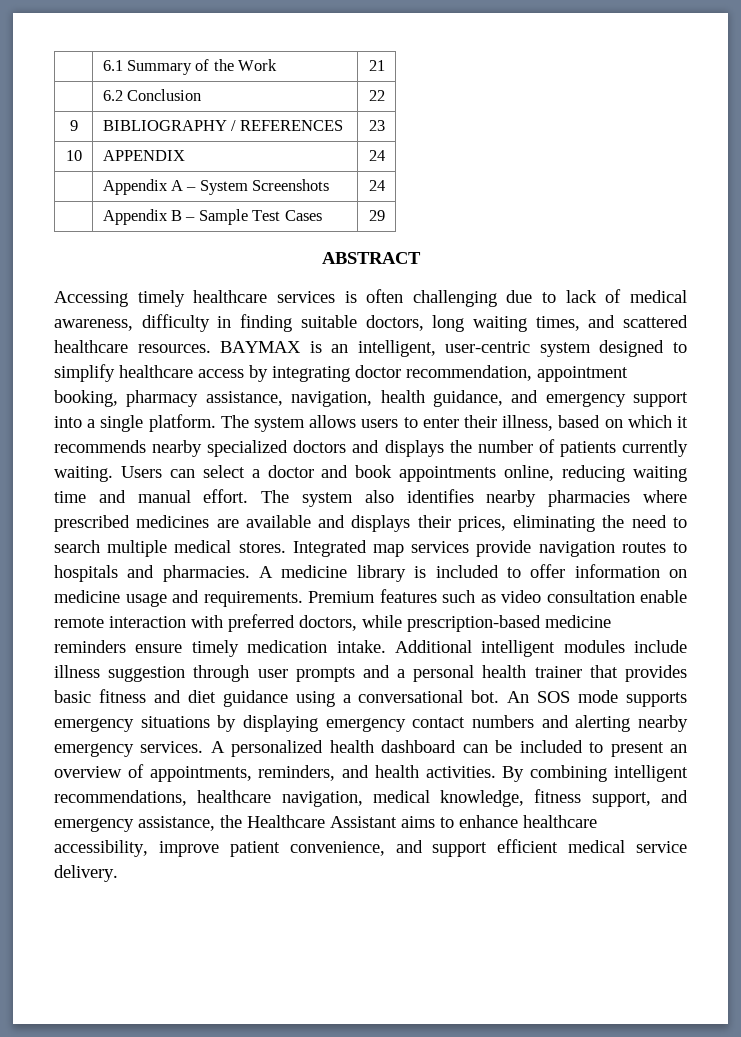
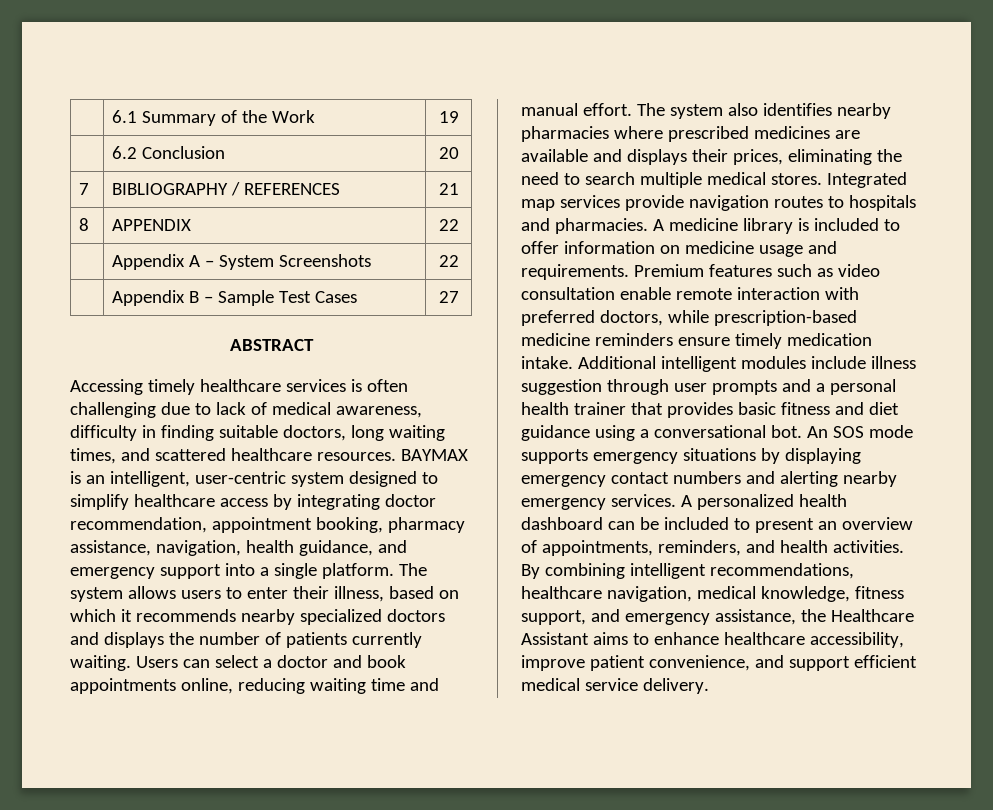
[368,60,385,71] 21 -> [438,111,459,123] 19
[368,90,385,101] [69,120,78,131] 22 // 9 -> [438,147,459,159] [79,183,90,195] 20 // 7
[368,120,385,131] [65,150,82,161] 23 // 10 -> [438,183,459,195] [79,218,90,231] 21 // 8
[368,150,385,161] 24 -> [438,219,459,231] 22
[368,180,385,191] 24 -> [438,255,459,267] 22
[368,210,385,221] 29 -> [438,291,459,303] 27

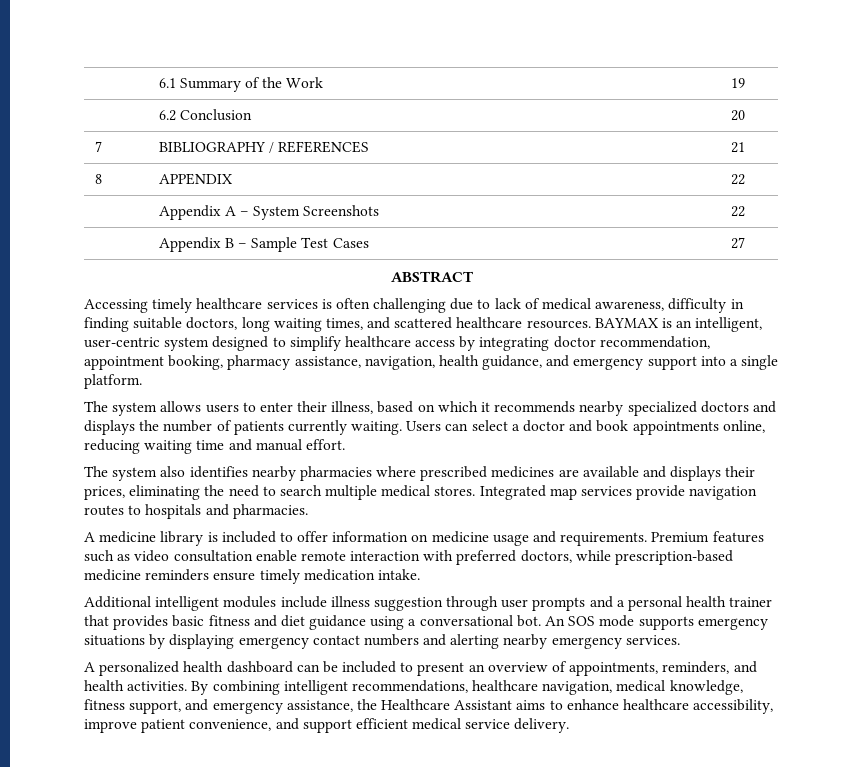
(394, 571) none -> (142, 381) //
(632, 109) none -> (345, 444) //
(648, 226) none -> (308, 511) //
(573, 362) none -> (420, 574) //
(676, 500) none -> (680, 640) //

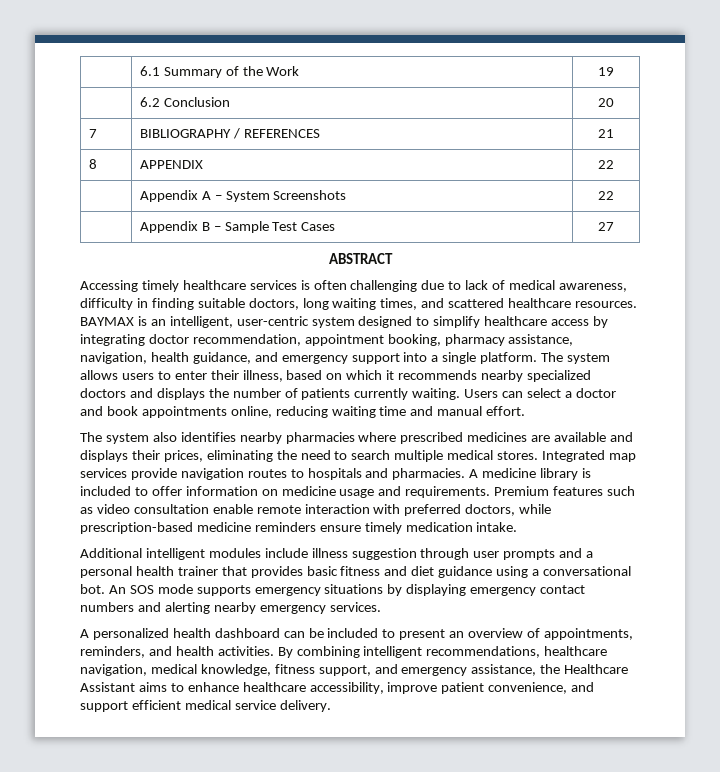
(142, 381) // -> (538, 358) none
(308, 511) // -> (466, 474) none

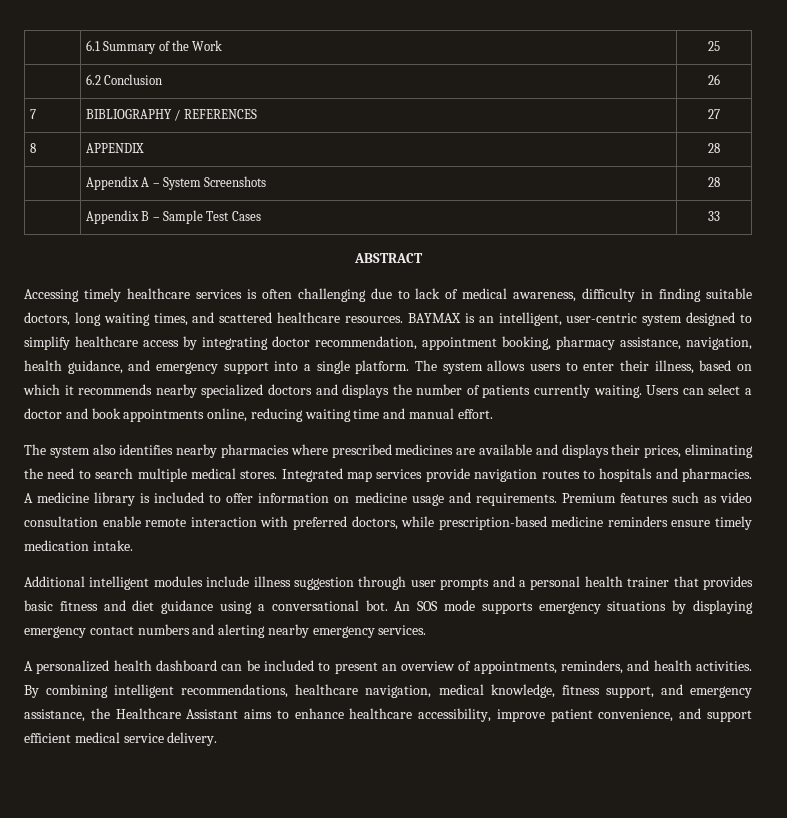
[598,67,614,76] 19 -> [708,41,720,51] 25
[598,98,614,107] 20 -> [708,74,720,85] 26
[598,129,614,138] 21 -> [708,109,720,119] 27
[598,160,614,169] 22 -> [708,143,720,153] 28
[598,191,614,200] 22 -> [708,177,720,187] 28
[598,222,614,231] 27 -> [708,211,720,221] 33

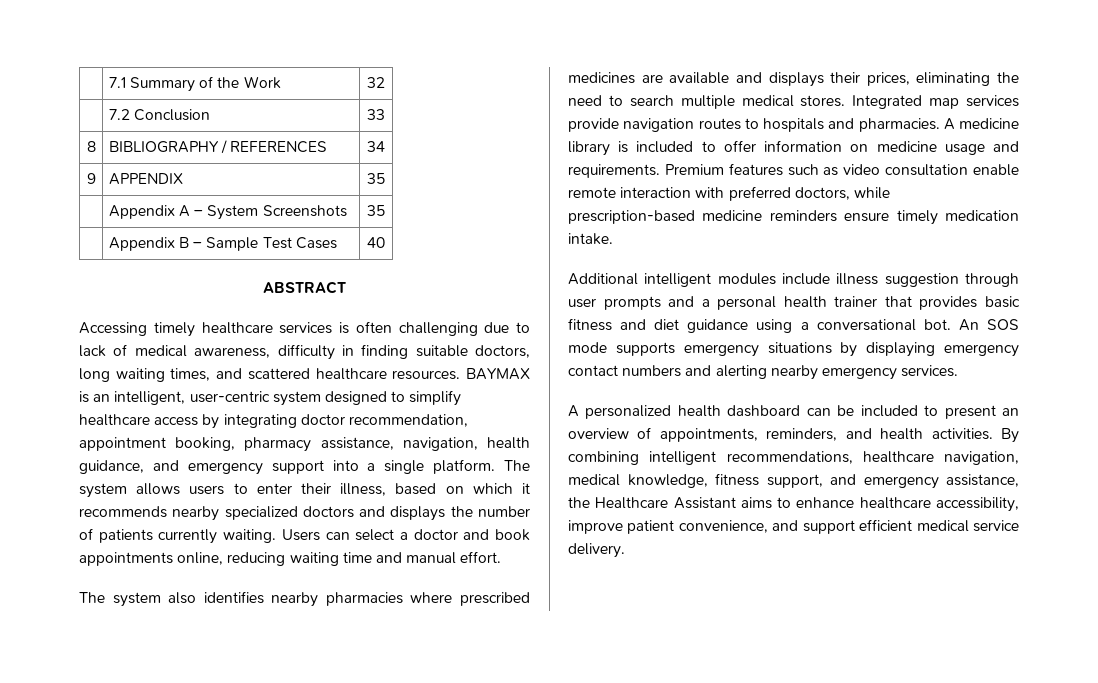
[85,40,100,51] | 6.1 -> [108,77,126,88] | 7.1
[708,41,720,51] [85,74,101,85] 25 // | 6.2 -> [367,77,385,88] [108,109,130,120] 32 // | 7.2
[708,74,720,85] [29,109,36,119] 26 // 7 -> [367,109,385,120] [86,141,96,152] 33 // 8
[708,109,720,119] [29,143,36,153] 27 // 8 -> [367,141,385,152] [86,173,96,184] 34 // 9
[708,143,720,153] 28 -> [367,173,385,184] 35
[708,177,720,187] 28 -> [367,205,385,216] 35
[708,211,720,221] 33 -> [367,237,385,248] 40

